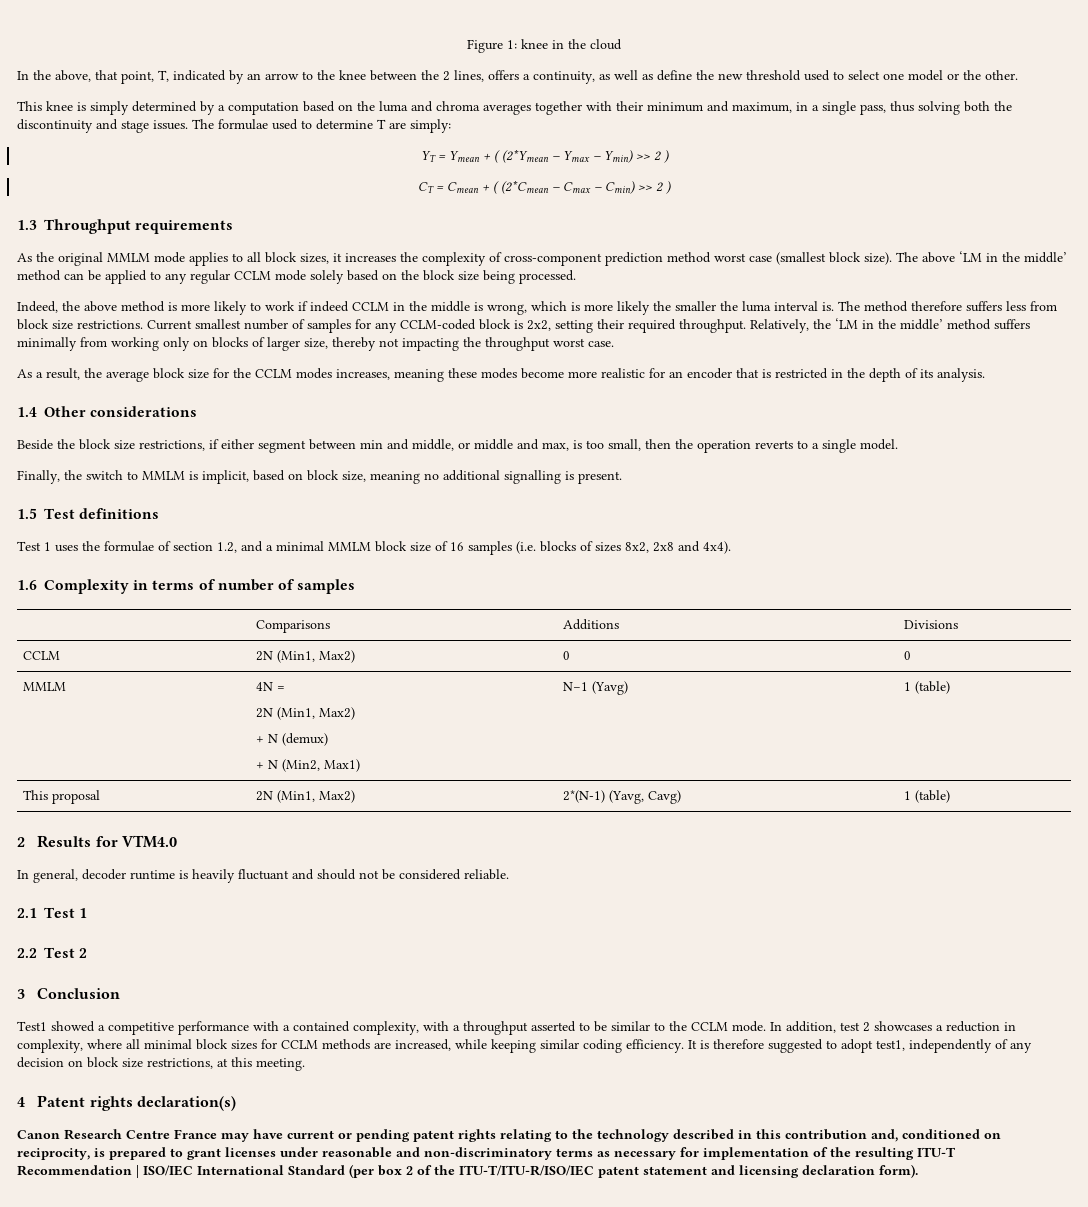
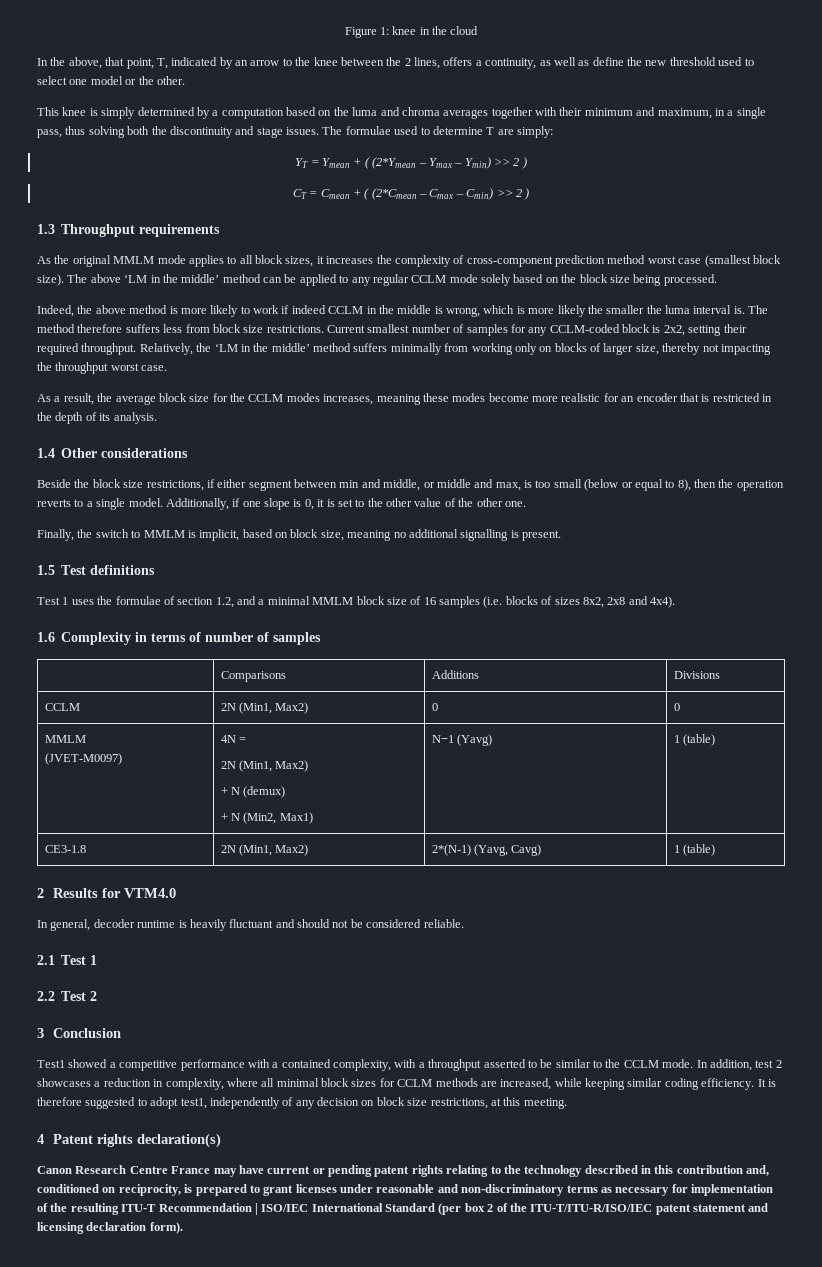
[608,439,641,451] small, -> [553,479,691,491] small (below or equal to 8),
(898, 444) none -> [165,498,526,510] Additionally, if one slope is 0, it is set to the other value of the other one.
(66, 686) none -> [44,753,122,765] // (JVET-M0097)
[22,790,100,804] This proposal -> [44,845,86,853] CE3-1.8

